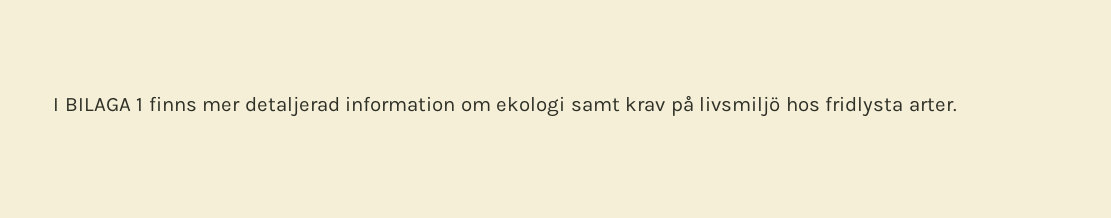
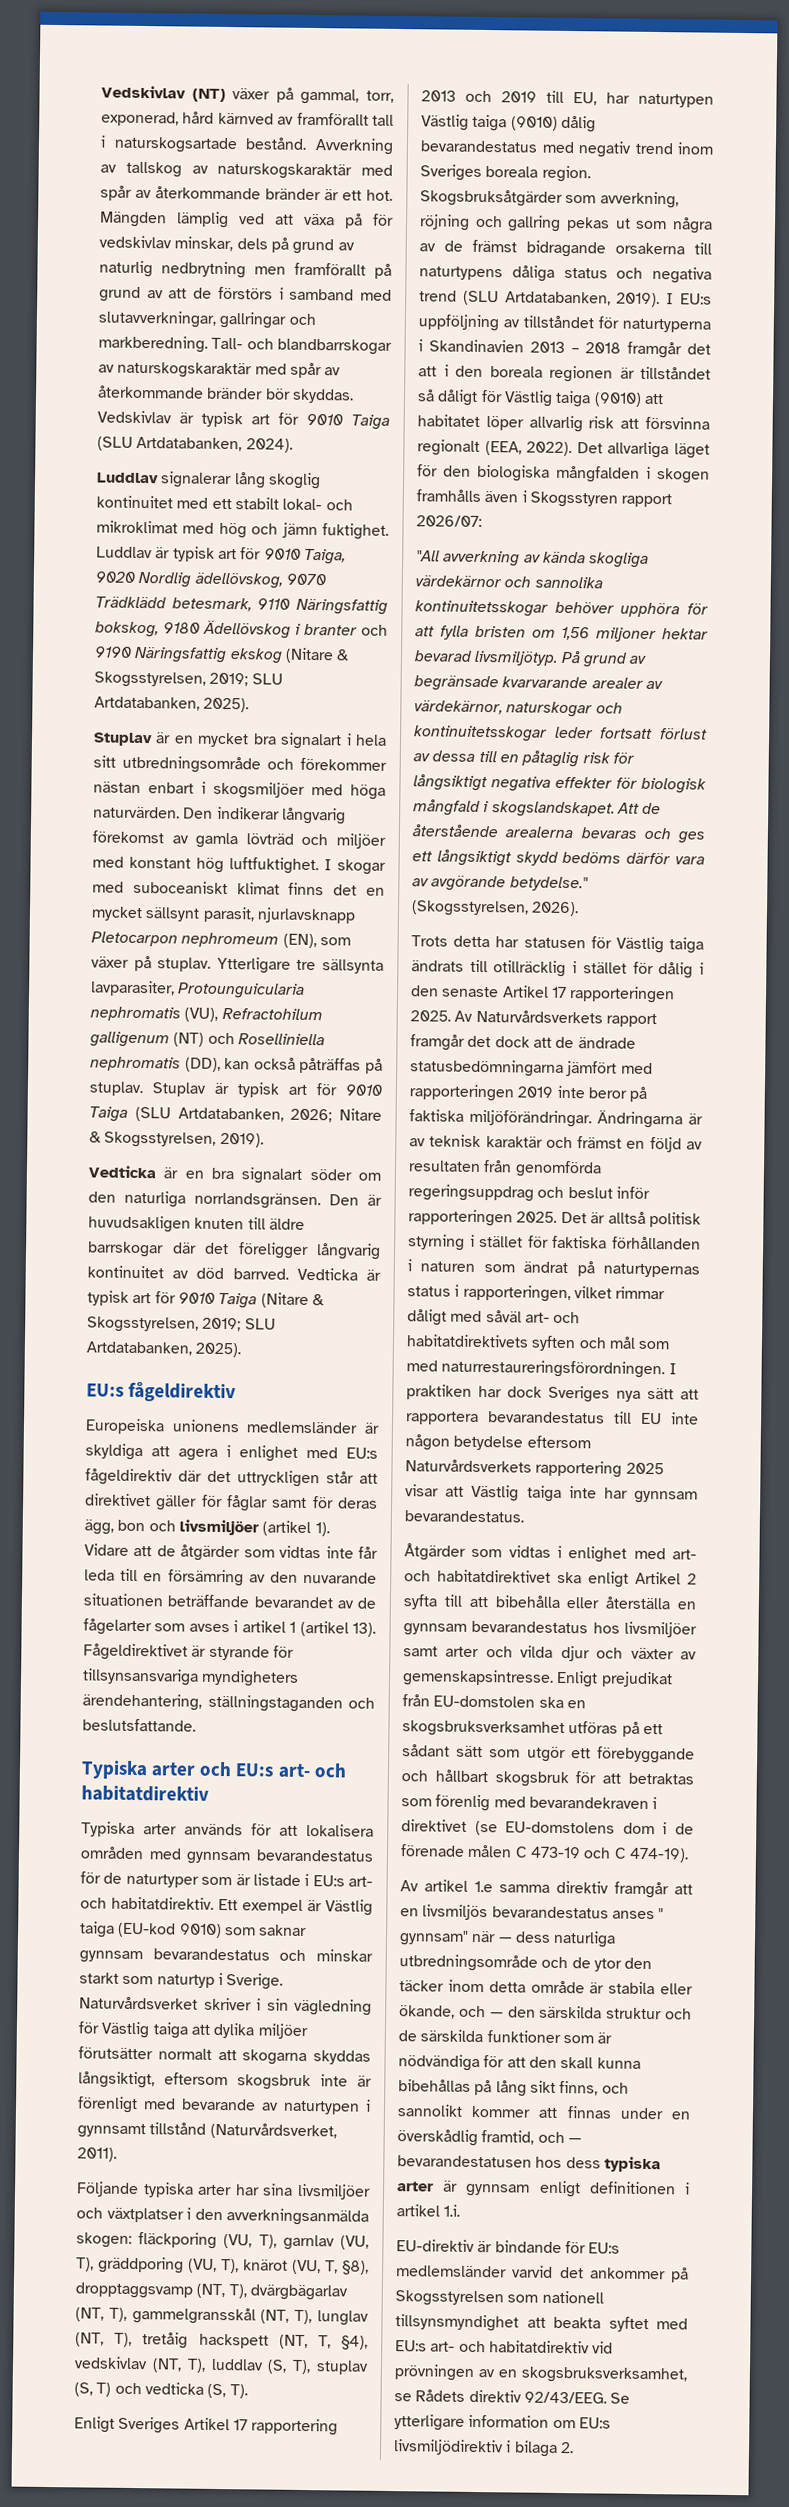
[53,95,958,117] I BILAGA 1 finns mer detaljerad information om ekologi samt krav på livsmiljö hos fridlysta arter. -> [101,85,394,105] [101,111,394,127] [100,135,395,155] [100,161,393,180] [100,185,393,201] [99,211,394,229] [99,235,355,255] [99,260,392,279] [99,286,392,302] [98,310,316,329] [98,335,392,355] [98,361,342,379] [97,385,354,404] [97,410,390,430] [97,436,293,453] [96,471,321,490] [96,495,353,511] [96,520,389,540] [96,546,346,565] [95,571,326,589] [95,596,389,615] [95,620,388,639] [94,646,351,664] [94,671,283,688] [94,696,250,713] [93,732,387,750] [93,755,387,774] [93,781,386,800] [93,806,346,825] [92,830,386,849] [92,856,386,875] [92,880,385,896] [91,906,356,924] [91,931,351,949] [91,955,384,974] [90,980,306,999] [90,1006,323,1022] [89,1031,325,1048] [90,1056,383,1074] [89,1081,382,1098] [89,1106,382,1123] [89,1131,264,1148] [88,1165,381,1184] [88,1190,382,1210] [88,1215,305,1233] [87,1241,381,1260] [87,1265,381,1281] [87,1290,325,1309] [87,1316,276,1333] [86,1341,242,1358] [86,1381,237,1403] [85,1418,381,1435] [85,1443,378,1462] [85,1468,378,1488] [85,1493,378,1512] [84,1519,330,1537] [84,1543,378,1562] [84,1568,378,1587] [83,1593,376,1609] [83,1618,376,1637] [83,1643,294,1661] [82,1668,300,1687] [82,1693,375,1713] [82,1718,196,1732] [81,1760,347,1780] [81,1785,209,1802] [81,1821,374,1837] [80,1846,374,1865] [80,1871,373,1888] [80,1896,373,1916] [79,1921,308,1939] [79,1948,374,1964] [79,1972,284,1990] [79,1996,372,2016] [78,2021,308,2040] [78,2046,371,2066] [78,2071,372,2091] [77,2096,371,2115] [77,2122,337,2140] [77,2147,117,2162] [76,2181,371,2200] [76,2207,369,2226] [76,2232,369,2251] [76,2256,369,2275] [75,2282,348,2301] [75,2306,369,2326] [75,2332,368,2350] [74,2356,369,2375] [74,2382,248,2399] [74,2416,339,2436] [421,90,714,108] [421,114,596,133] [420,140,714,158] [420,164,591,183] [420,189,679,209] [419,214,713,234] [419,239,712,258] [419,265,712,284] [419,290,712,308] [418,314,711,333] [418,339,711,359] [418,364,711,383] [417,389,664,408] [417,414,710,433] [417,439,710,459] [417,464,710,484] [416,489,673,508] [416,515,482,527] [416,550,650,568] [415,575,603,589] [415,600,709,618] [415,625,709,643] [414,650,648,668] [414,675,663,692] [414,700,623,718] [414,725,708,742] [413,750,635,768] [413,774,706,794] [413,799,662,818] [412,824,705,844] [412,849,705,867] [412,875,589,892] [411,900,580,917] [411,935,704,954] [411,959,704,979] [411,985,676,1004] [410,1009,657,1028] [410,1034,636,1051] [410,1059,653,1077] [409,1084,648,1102] [409,1109,703,1129] [409,1134,703,1153] [408,1160,602,1178] [408,1184,650,1202] [408,1209,701,1228] [408,1234,701,1251] [407,1259,700,1278] [407,1284,666,1303] [407,1309,581,1326] [406,1334,670,1352] [406,1359,677,1379] [406,1384,699,1403] [406,1411,699,1425] [405,1434,591,1451] [405,1459,664,1478] [405,1484,698,1504] [404,1510,524,1523] [404,1543,697,1563] [404,1569,697,1588] [403,1594,696,1610] [403,1620,697,1638] [403,1645,697,1662] [402,1669,673,1688] [402,1694,586,1709] [402,1720,663,1738] [402,1744,695,1764] [401,1769,694,1788] [401,1794,658,1812] [401,1819,694,1836] [400,1844,689,1863] [400,1879,693,1899] [400,1904,665,1921] [399,1930,617,1948] [399,1954,653,1972] [399,1979,693,1995] [399,2005,692,2020] [398,2029,613,2044] [398,2054,641,2072] [398,2079,629,2097] [397,2104,690,2120] [397,2129,582,2147] [397,2155,661,2173] [397,2180,690,2198] [396,2204,461,2217] [396,2239,621,2254] [396,2265,689,2283] [395,2290,604,2307] [395,2314,688,2333] [395,2340,614,2354] [394,2364,687,2384] [394,2389,631,2404] [394,2414,611,2431] [393,2439,574,2457] Vedskivlav (NT) växer på gammal, torr, exponerad, hård kärnved av framförallt tall i naturskogsartade bestånd. Avverkning av tallskog av naturskogskaraktär med spår av återkommande bränder är ett hot. Mängden lämplig ved att växa på för vedskivlav minskar, dels på grund av naturlig nedbrytning men framförallt på grund av att de förstörs i samband med slutavverkningar, gallringar och markberedning. Tall- och blandbarrskogar av naturskogskaraktär med spår av återkommande bränder bör skyddas. Vedskivlav är typisk art för 9010 Taiga (SLU Artdatabanken, 2024). // Luddlav signalerar lång skoglig kontinuitet med ett stabilt lokal- och mikroklimat med hög och jämn fuktighet. Luddlav är typisk art för 9010 Taiga, 9020 Nordlig ädellövskog, 9070 Trädklädd betesmark, 9110 Näringsfattig bokskog, 9180 Ädellövskog i branter och 9190 Näringsfattig ekskog (Nitare & Skogsstyrelsen, 2019; SLU Artdatabanken, 2025). // Stuplav är en mycket bra signalart i hela sitt utbredningsområde och förekommer nästan enbart i skogsmiljöer med höga naturvärden. Den indikerar långvarig förekomst av gamla lövträd och miljöer med konstant hög luftfuktighet. I skogar med suboceaniskt klimat finns det en mycket sällsynt parasit, njurlavsknapp Pletocarpon nephromeum (EN), som växer på stuplav. Ytterligare tre sällsynta lavparasiter, Protounguicularia nephromatis (VU), Refractohilum galligenum (NT) och Roselliniella nephromatis (DD), kan också påträffas på stuplav. Stuplav är typisk art för 9010 Taiga (SLU Artdatabanken, 2026; Nitare & Skogsstyrelsen, 2019). // Vedticka är en bra signalart söder om den naturliga norrlandsgränsen. Den är huvudsakligen knuten till äldre barrskogar där det föreligger långvarig kontinuitet av död barrved. Vedticka är typisk art för 9010 Taiga (Nitare & Skogsstyrelsen, 2019; SLU Artdatabanken, 2025). // EU:s fågeldirektiv // Europeiska unionens medlemsländer är skyldiga att agera i enlighet med EU:s fågeldirektiv där det uttryckligen står att direktivet gäller för fåglar samt för deras ägg, bon och livsmiljöer (artikel 1). Vidare att de åtgärder som vidtas inte får leda till en försämring av den nuvarande situationen beträffande bevarandet av de fågelarter som avses i artikel 1 (artikel 13). Fågeldirektivet är styrande för tillsynsansvariga myndigheters ärendehantering, ställningstaganden och beslutsfattande. // Typiska arter och EU:s art- och habitatdirektiv // Typiska arter används för att lokalisera områden med gynnsam bevarandestatus för de naturtyper som är listade i EU:s art- och habitatdirektiv. Ett exempel är Västlig taiga (EU-kod 9010) som saknar gynnsam bevarandestatus och minskar starkt som naturtyp i Sverige. Naturvårdsverket skriver i sin vägledning för Västlig taiga att dylika miljöer förutsätter normalt att skogarna skyddas långsiktigt, eftersom skogsbruk inte är förenligt med bevarande av naturtypen i gynnsamt tillstånd (Naturvårdsverket, 2011). // Följande typiska arter har sina livsmiljöer och växtplatser i den avverkningsanmälda skogen: fläckporing (VU, T), garnlav (VU, T), gräddporing (VU, T), knärot (VU, T, §8), dropptaggsvamp (NT, T), dvärgbägarlav (NT, T), gammelgransskål (NT, T), lunglav (NT, T), tretåig hackspett (NT, T, §4), vedskivlav (NT, T), luddlav (S, T), stuplav (S, T) och vedticka (S, T). // Enligt Sveriges Artikel 17 rapportering 2013 och 2019 till EU, har naturtypen Västlig taiga (9010) dålig bevarandestatus med negativ trend inom Sveriges boreala region. Skogsbruksåtgärder som avverkning, röjning och gallring pekas ut som några av de främst bidragande orsakerna till naturtypens dåliga status och negativa trend (SLU Artdatabanken, 2019). I EU:s uppföljning av tillståndet för naturtyperna i Skandinavien 2013 – 2018 framgår det att i den boreala regionen är tillståndet så dåligt för Västlig taiga (9010) att habitatet löper allvarlig risk att försvinna regionalt (EEA, 2022). Det allvarliga läget för den biologiska mångfalden i skogen framhålls även i Skogsstyren rapport 2026/07: // "All avverkning av kända skogliga värdekärnor och sannolika kontinuitetsskogar behöver upphöra för att fylla bristen om 1,56 miljoner hektar bevarad livsmiljötyp. På grund av begränsade kvarvarande arealer av värdekärnor, naturskogar och kontinuitetsskogar leder fortsatt förlust av dessa till en påtaglig risk för långsiktigt negativa effekter för biologisk mångfald i skogslandskapet. Att de återstående arealerna bevaras och ges ett långsiktigt skydd bedöms därför vara av avgörande betydelse." (Skogsstyrelsen, 2026). // Trots detta har statusen för Västlig taiga ändrats till otillräcklig i stället för dålig i den senaste Artikel 17 rapporteringen 2025. Av Naturvårdsverkets rapport framgår det dock att de ändrade statusbedömningarna jämfört med rapporteringen 2019 inte beror på faktiska miljöförändringar. Ändringarna är av teknisk karaktär och främst en följd av resultaten från genomförda regeringsuppdrag och beslut inför rapporteringen 2025. Det är alltså politisk styrning i stället för faktiska förhållanden i naturen som ändrat på naturtypernas status i rapporteringen, vilket rimmar dåligt med såväl art- och habitatdirektivets syften och mål som med naturrestaureringsförordningen. I praktiken har dock Sveriges nya sätt att rapportera bevarandestatus till EU inte någon betydelse eftersom Naturvårdsverkets rapportering 2025 visar att Västlig taiga inte har gynnsam bevarandestatus. // Åtgärder som vidtas i enlighet med art- och habitatdirektivet ska enligt Artikel 2 syfta till att bibehålla eller återställa en gynnsam bevarandestatus hos livsmiljöer samt arter och vilda djur och växter av gemenskapsintresse. Enligt prejudikat från EU-domstolen ska en skogsbruksverksamhet utföras på ett sådant sätt som utgör ett förebyggande och hållbart skogsbruk för att betraktas som förenlig med bevarandekraven i direktivet (se EU-domstolens dom i de förenade målen C 473-19 och C 474-19). // Av artikel 1.e samma direktiv framgår att en livsmiljös bevarandestatus anses " gynnsam" när — dess naturliga utbredningsområde och de ytor den täcker inom detta område är stabila eller ökande, och — den särskilda struktur och de särskilda funktioner som är nödvändiga för att den skall kunna bibehållas på lång sikt finns, och sannolikt kommer att finnas under en överskådlig framtid, och — bevarandestatusen hos dess typiska arter är gynnsam enligt definitionen i artikel 1.i. // EU-direktiv är bindande för EU:s medlemsländer varvid det ankommer på Skogsstyrelsen som nationell tillsynsmyndighet att beakta syftet med EU:s art- och habitatdirektiv vid prövningen av en skogsbruksverksamhet, se Rådets direktiv 92/43/EEG. Se ytterligare information om EU:s livsmiljödirektiv i bilaga 2.

